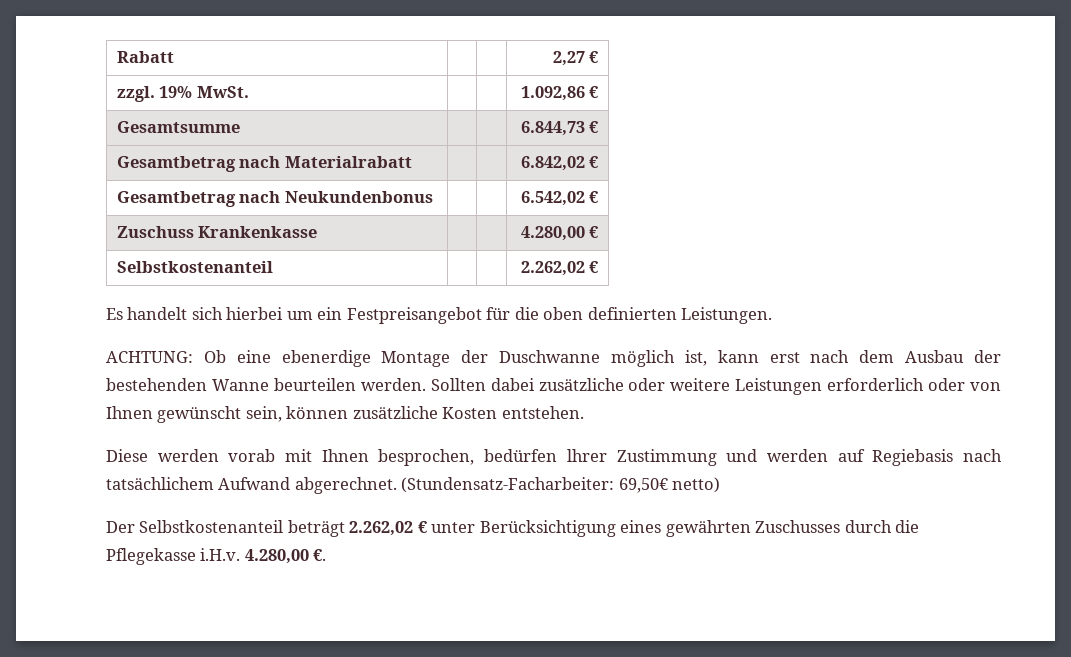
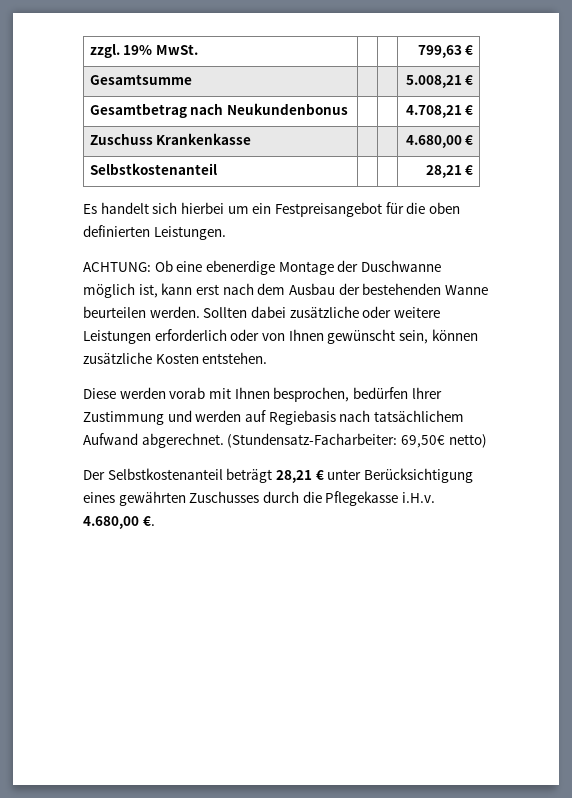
[116,51,174,63] [552,51,599,66] Rabatt | | | 2,27 € // -> (89, 51) none
[520,86,585,101] 1.092,86 -> [417,45,462,58] 799,63
[520,121,599,136] [116,156,412,172] [520,156,585,171] 6.844,73 € // Gesamtbetrag nach Materialrabatt | | | 6.842,02 -> [405,75,462,88] 5.008,21
[520,191,585,206] 6.542,02 -> [405,105,462,118] 4.708,21
[520,226,585,241] 4.280,00 -> [405,135,462,148] 4.680,00
[520,261,585,276] 2.262,02 -> [425,165,462,178] 28,21
[349,521,414,536] 2.262,02 -> [275,470,312,483] 28,21
[244,549,309,564] 4.280,00 -> [83,516,139,529] 4.680,00

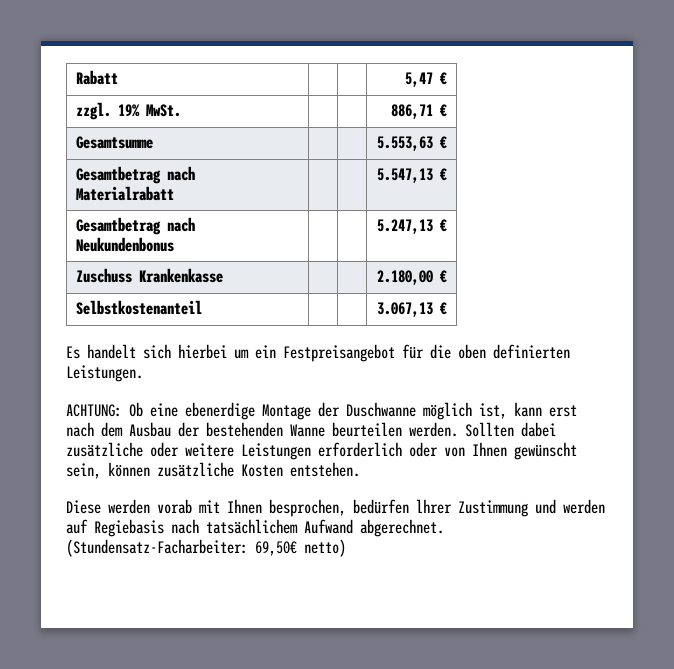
(89, 51) none -> [76,70,119,85] [404,72,447,87] Rabatt | | | 5,47 € //
[417,45,462,58] 799,63 -> [390,104,433,119] 886,71
[405,75,462,88] 5.008,21 -> [376,136,447,151] [76,166,196,184] [76,186,175,201] [376,168,433,183] 5.553,63 € // Gesamtbetrag nach Materialrabatt | | | 5.547,13
[405,105,462,118] 4.708,21 -> [376,219,433,234] 5.247,13
[405,135,462,148] 4.680,00 -> [376,270,433,285] 2.180,00
[425,165,462,178] 28,21 -> [376,302,433,317] 3.067,13
[83,468,473,483] [83,491,435,506] [83,516,155,529] // Der Selbstkostenanteil beträgt 28,21 € unter Berücksichtigung eines gewährten Zuschusses durch die Pflegekasse i.H.v. 4.680,00 €. -> (346, 548) none

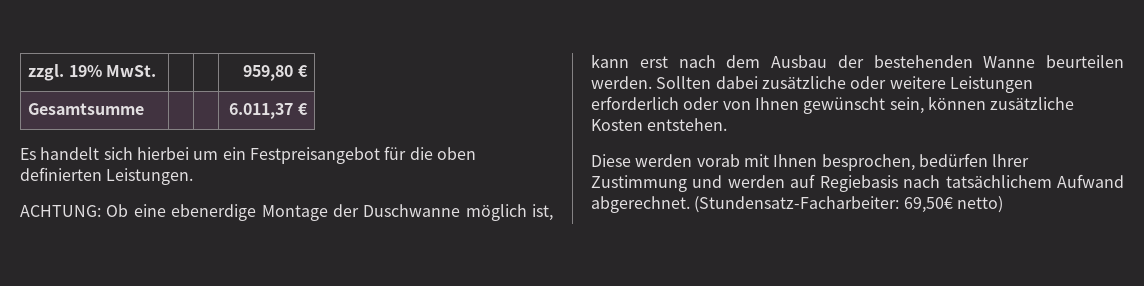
[76,70,119,85] [404,72,447,87] Rabatt | | | 5,47 € // -> (28, 72) none
[390,104,433,119] 886,71 -> [243,65,294,81] 959,80
[376,136,447,151] [76,166,196,184] [76,186,175,201] [376,168,447,183] [76,217,196,235] [76,237,175,252] [376,219,447,234] [76,268,224,283] [376,270,447,285] [76,300,203,315] [376,302,433,317] 5.553,63 € // Gesamtbetrag nach Materialrabatt | | | 5.547,13 € // Gesamtbetrag nach Neukundenbonus | | | 5.247,13 € // Zuschuss Krankenkasse | | | 2.180,00 € // Selbstkostenanteil | | | 3.067,13 -> [229,103,294,119] 6.011,37

